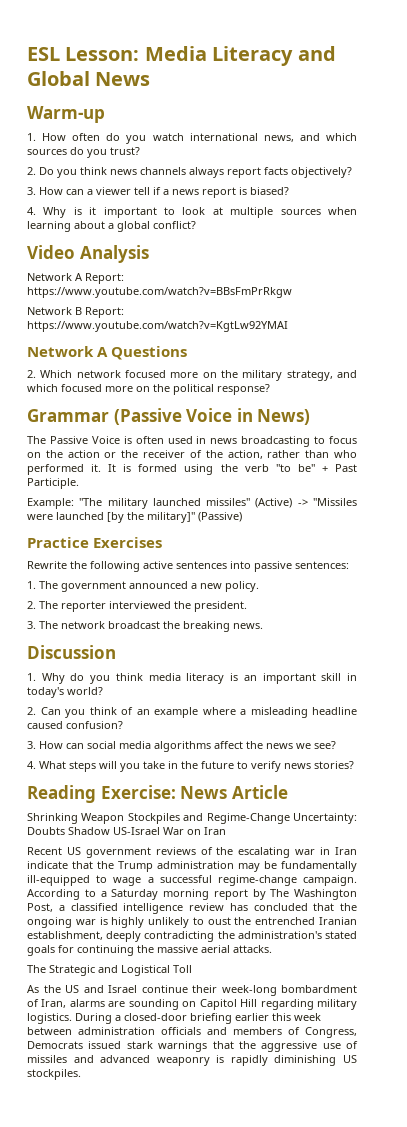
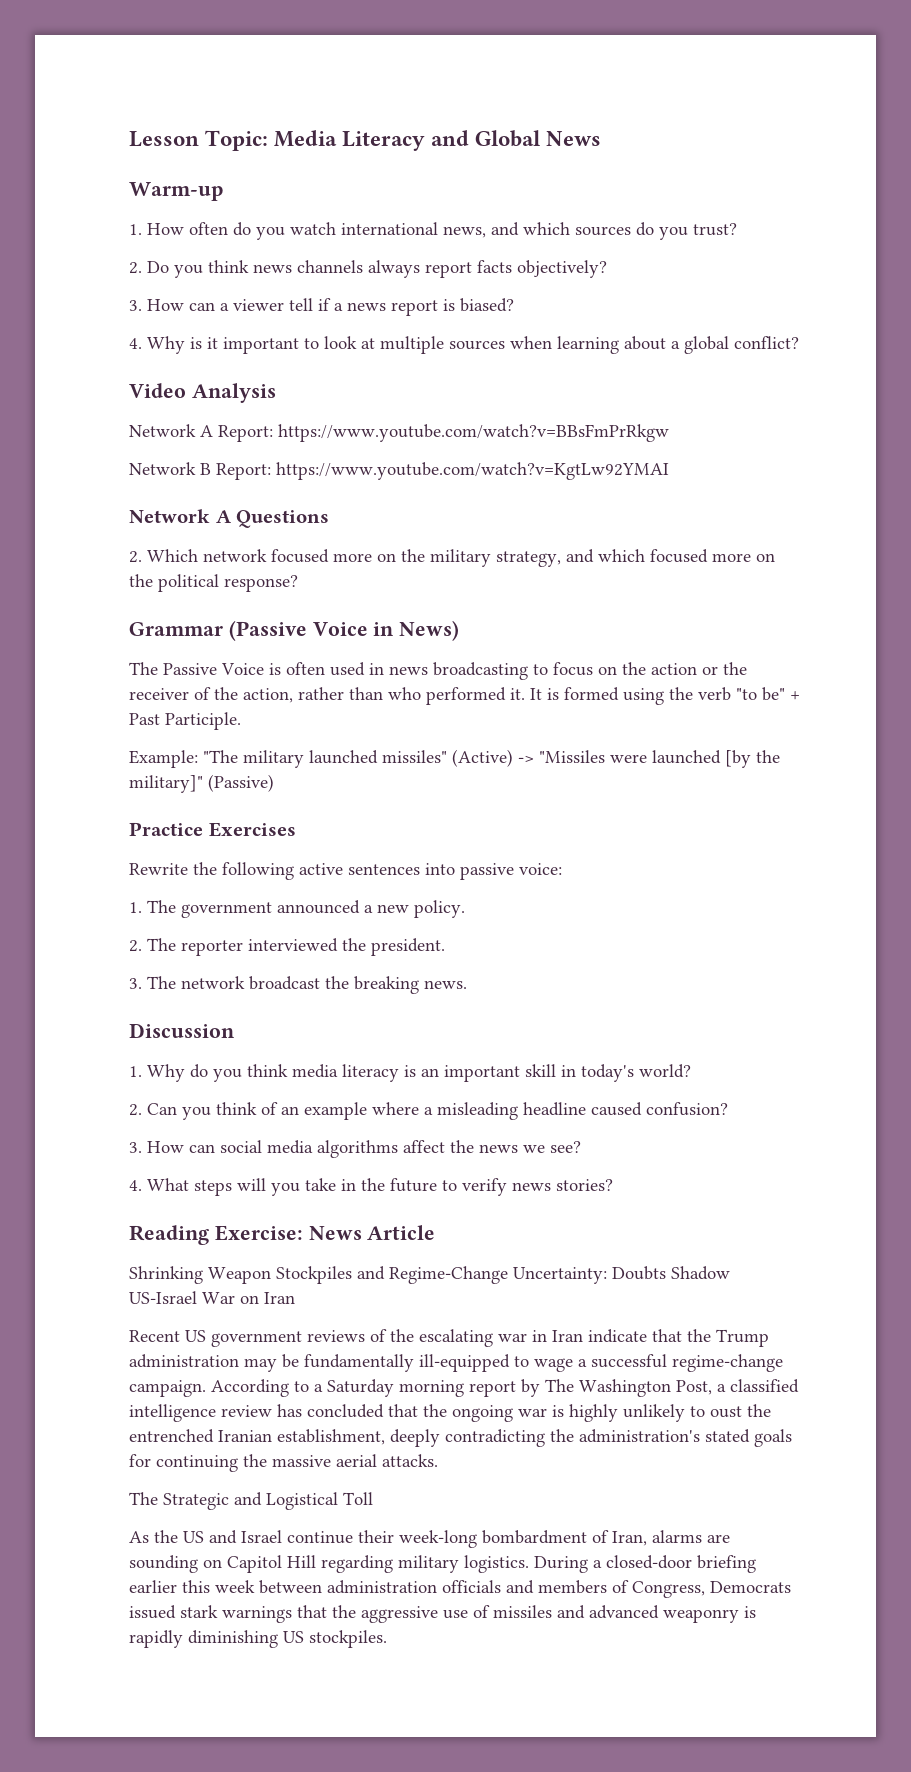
[27,47,140,61] ESL Lesson: -> [129,130,269,151] Lesson Topic:
[295,561,349,569] sentences: -> [519,863,562,875] voice:

